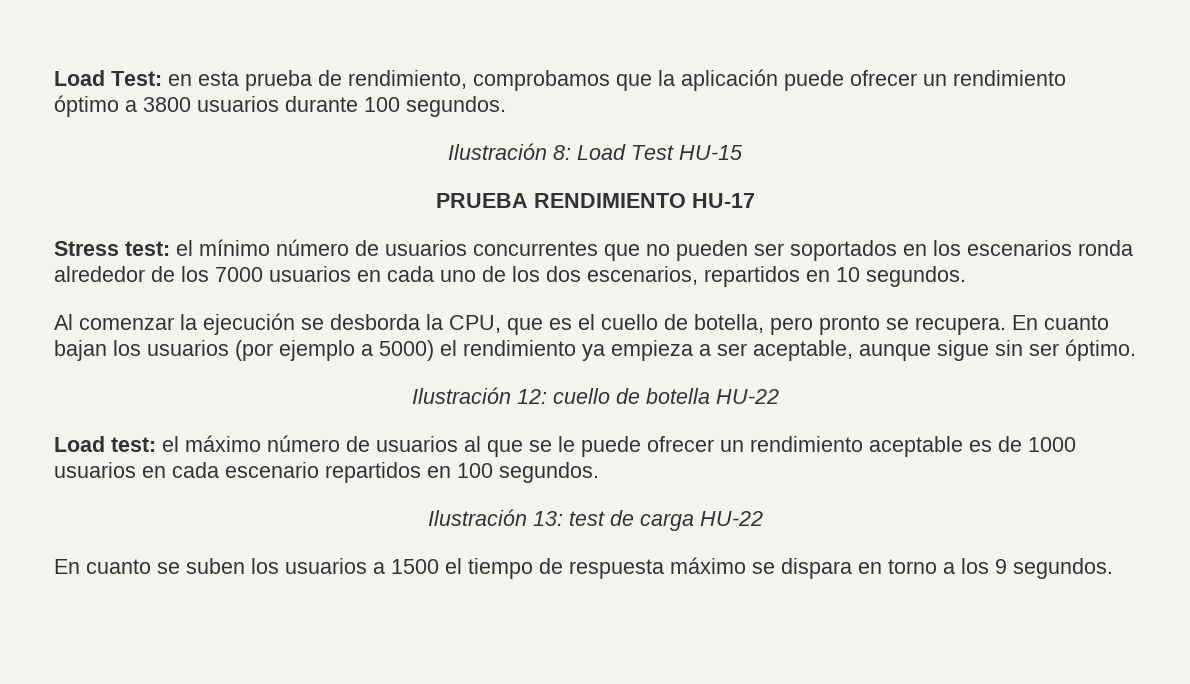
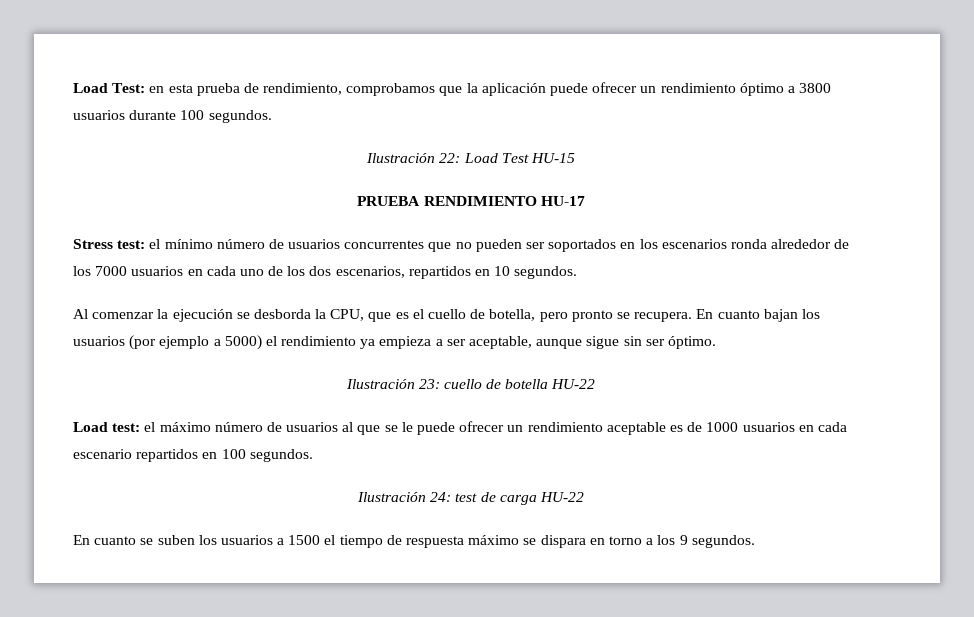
[553,145,571,160] 8: -> [439,153,461,163] 22:
[516,389,547,404] 12: -> [418,379,440,389] 23:
[532,511,563,526] 13: -> [430,492,452,502] 24:

